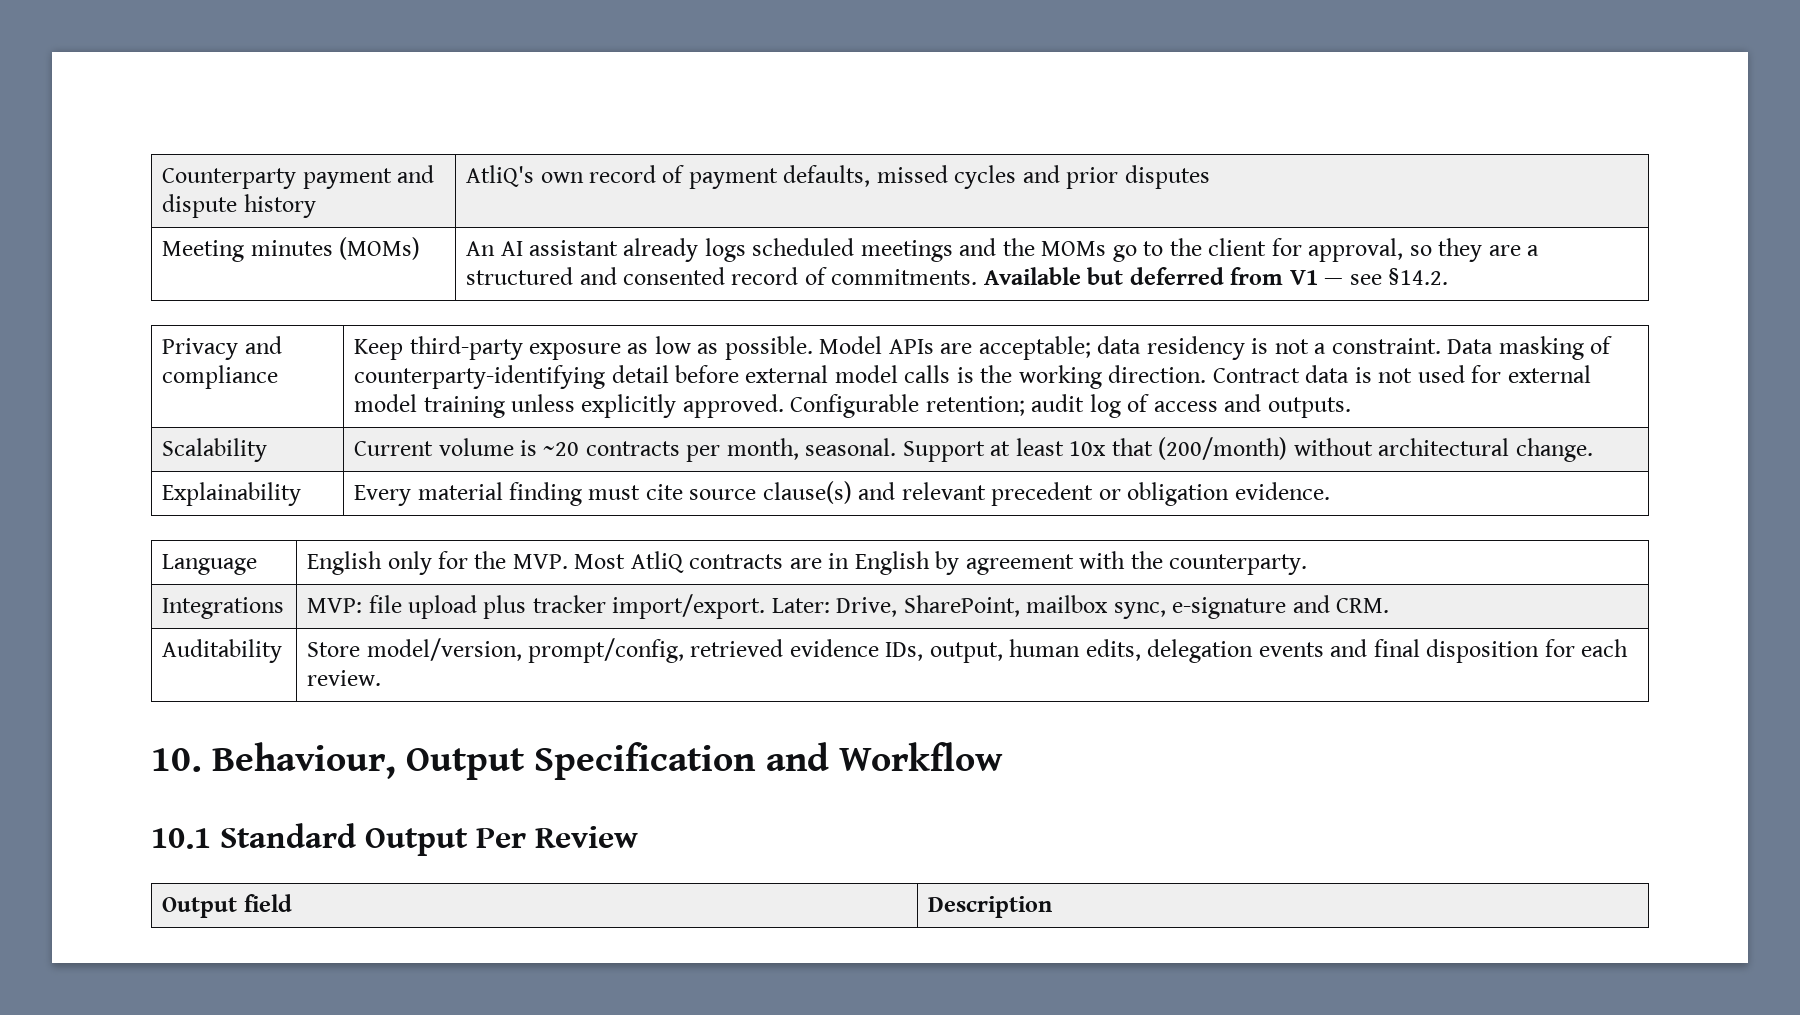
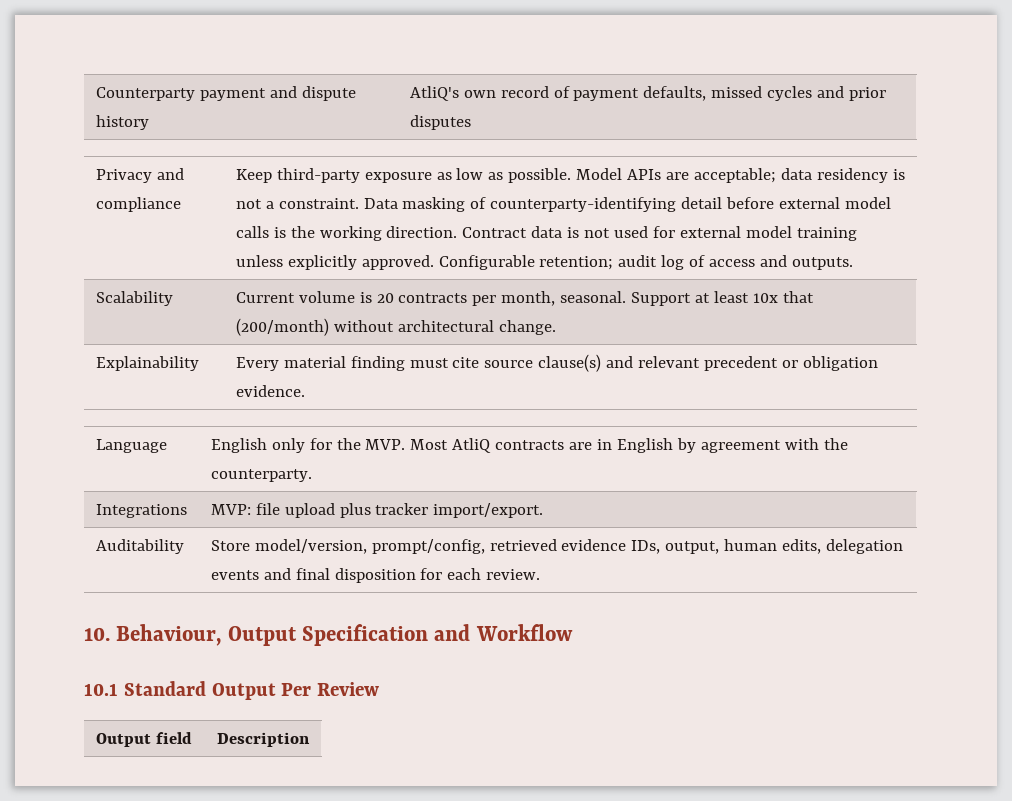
[162,237,420,262] [466,238,1540,262] [466,267,1449,285] // Meeting minutes (MOMs) | An AI assistant already logs scheduled meetings and the MOMs go to the client for approval, so they are a structured and consented record of commitments. Available but deferred from V1 — see §14.2. -> (471, 122) none
[543,442,580,456] ~20 -> [376,293,394,303] 20
[771,595,1390,619] Later: Drive, SharePoint, mailbox sync, e-signature and CRM. -> (544, 510) none

